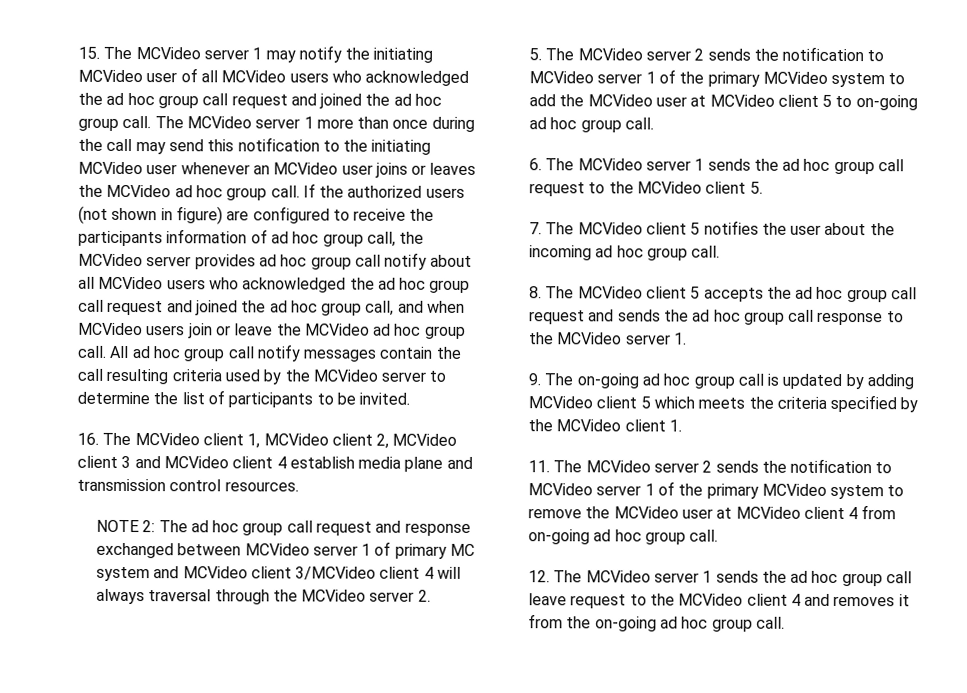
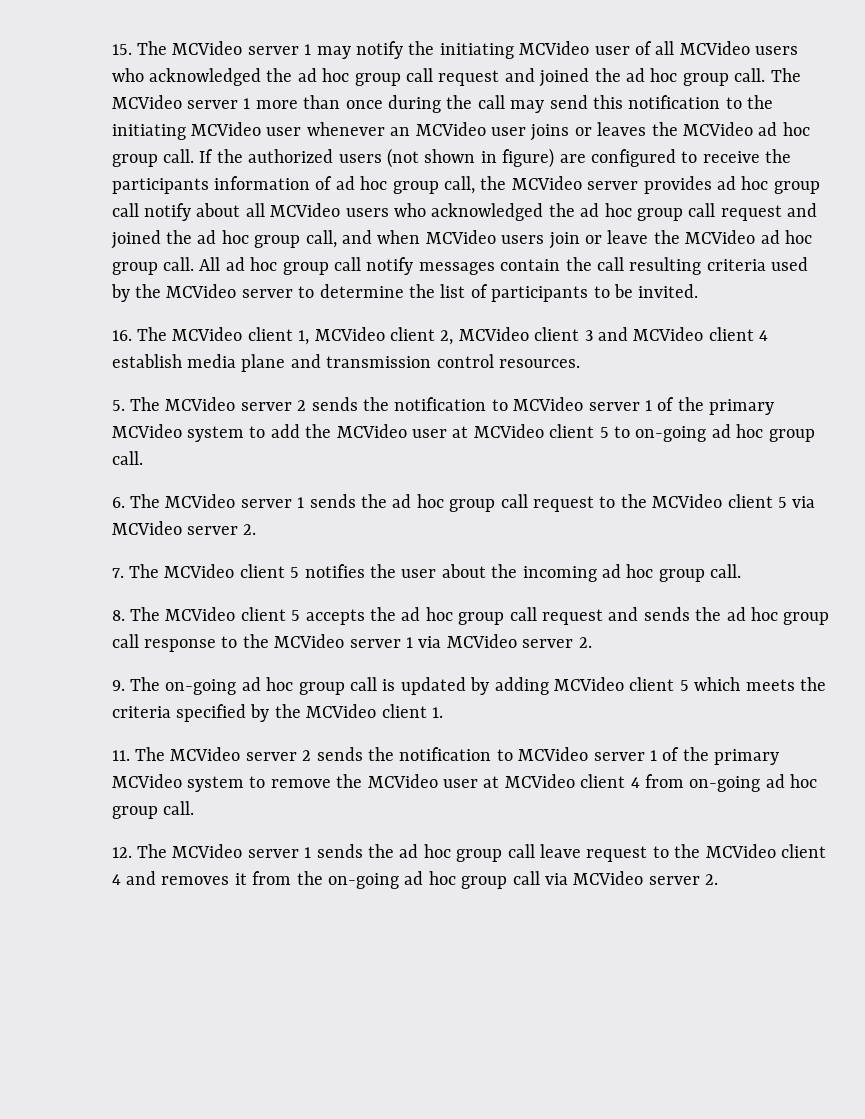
[95,519,471,536] [95,541,476,559] [95,566,462,582] [95,588,431,605] // NOTE 2: The ad hoc group call request and response exchanged between MCVideo server 1 of primary MC system and MCVideo client 3/MCVideo client 4 will always traversal through the MCVideo server 2. -> (581, 363) none
[749,181,763,194] 5. -> [778,496,816,508] [111,521,257,535] 5 via MCVideo server 2.
[673,332,687,345] 1. -> [406,634,592,648] 1 via MCVideo server 2.
[755,616,785,629] call. -> [512,871,719,885] call via MCVideo server 2.

